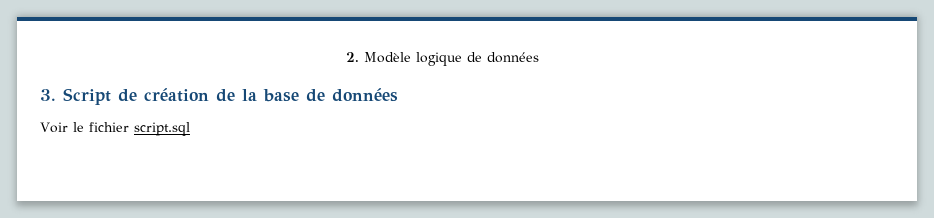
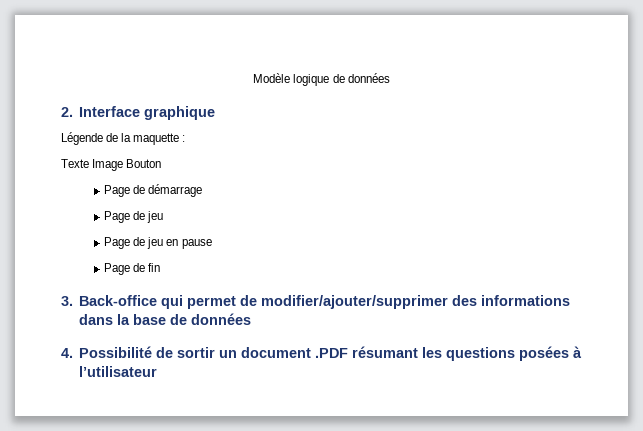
[346,52,359,62] 2. -> (253, 78) none
[40,88,398,105] [40,122,190,136] 3. Script de création de la base de données // Voir le fichier script.sql -> [61,106,215,120] [61,132,186,145] [61,159,162,171] [104,184,203,197] [104,211,164,223] [104,237,212,249] [104,263,161,275] [61,295,570,309] [78,313,251,325] [61,346,582,361] [78,366,157,377] 2. Interface graphique // Légende de la maquette : // Texte Image Bouton // Page de démarrage // Page de jeu // Page de jeu en pause // Page de fin // 3. Back-office qui permet de modifier/ajouter/supprimer des informations dans la base de données // 4. Possibilité de sortir un document .PDF résumant les questions posées à l’utilisateur

